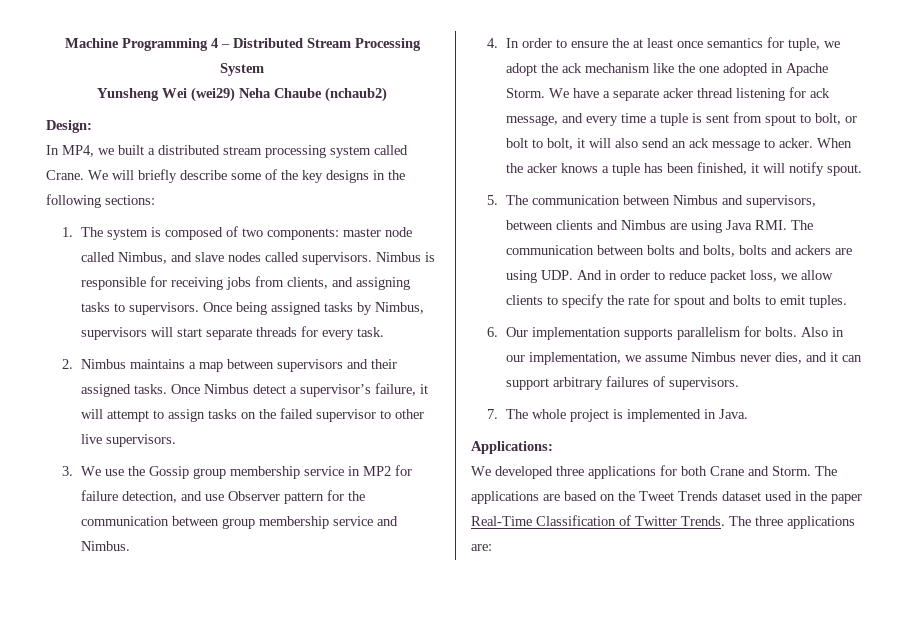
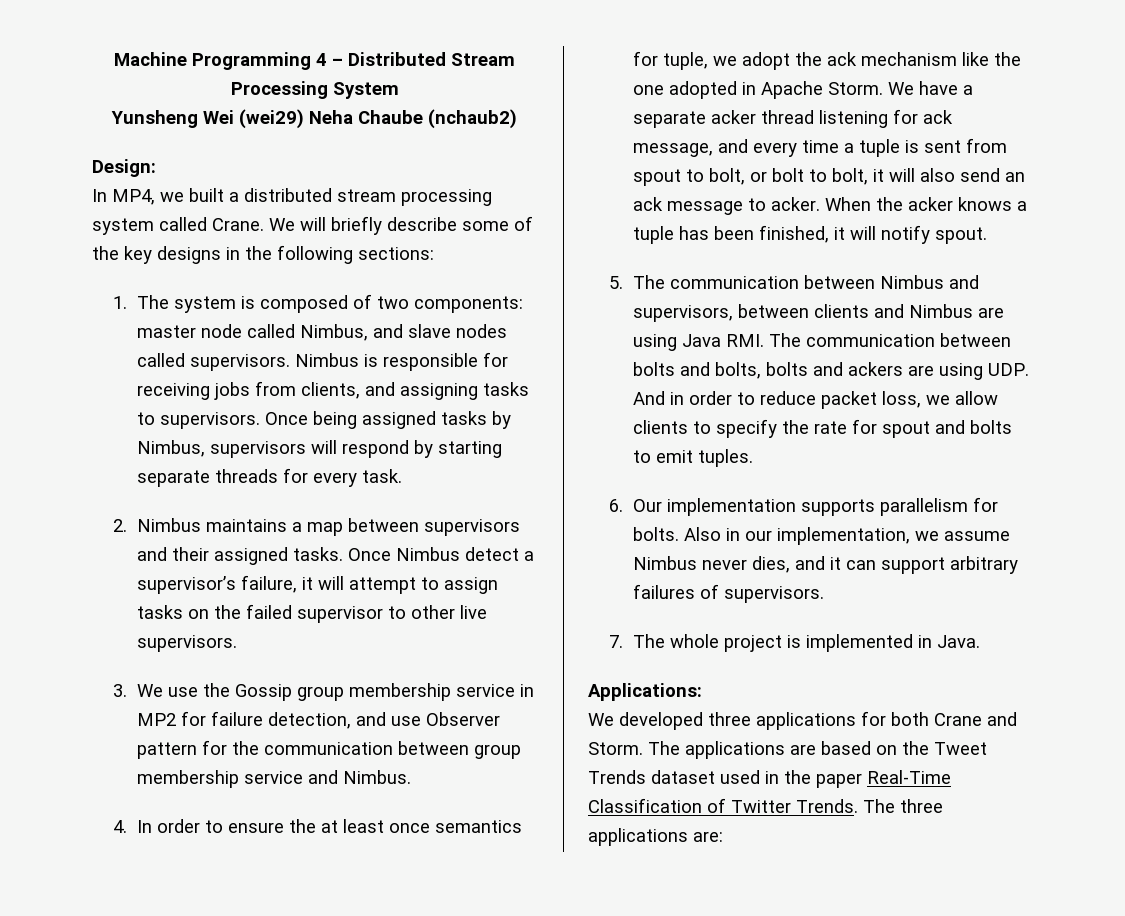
[176,328,202,337] start -> [341,440,502,458] respond by starting

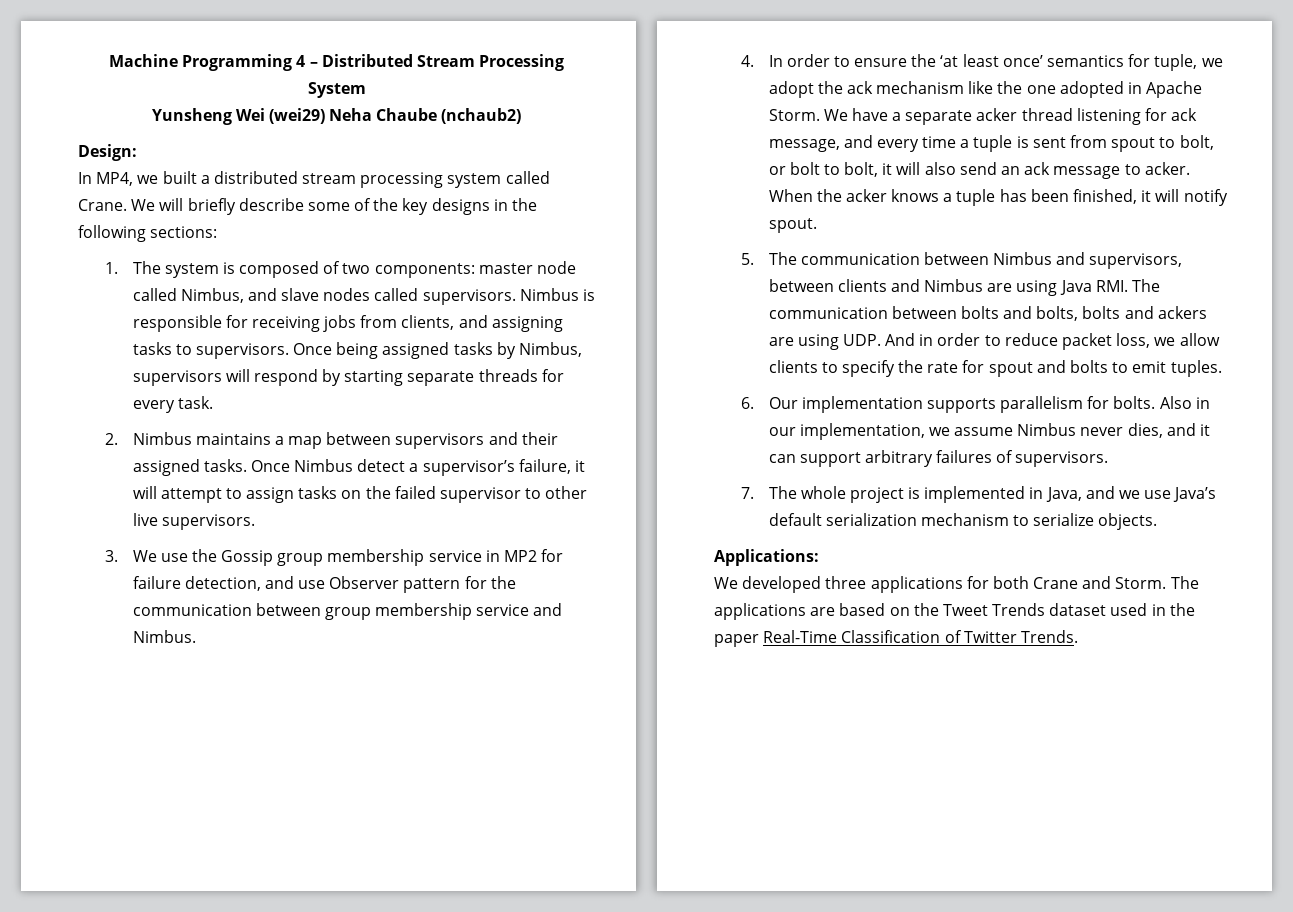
[320,819,430,833] at least once -> [940,54,1043,67] ‘at least once’
[936,635,980,648] Java. -> [1045,486,1217,502] [768,513,1158,530] Java, and we use Java’s default serialization mechanism to serialize objects.
[863,799,943,813] [588,828,723,846] The three applications are: -> (1078, 636) none

